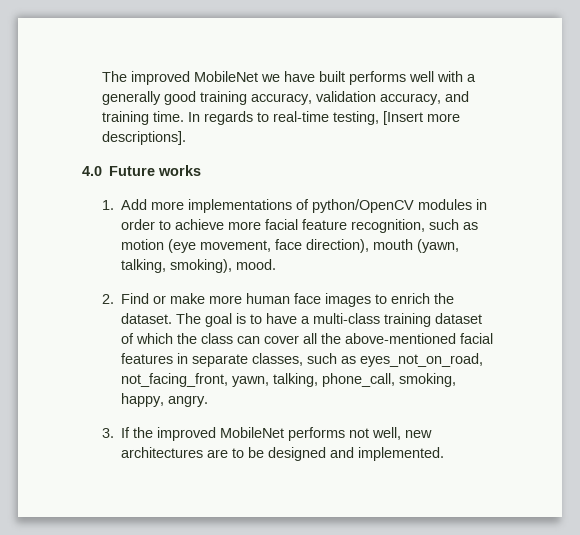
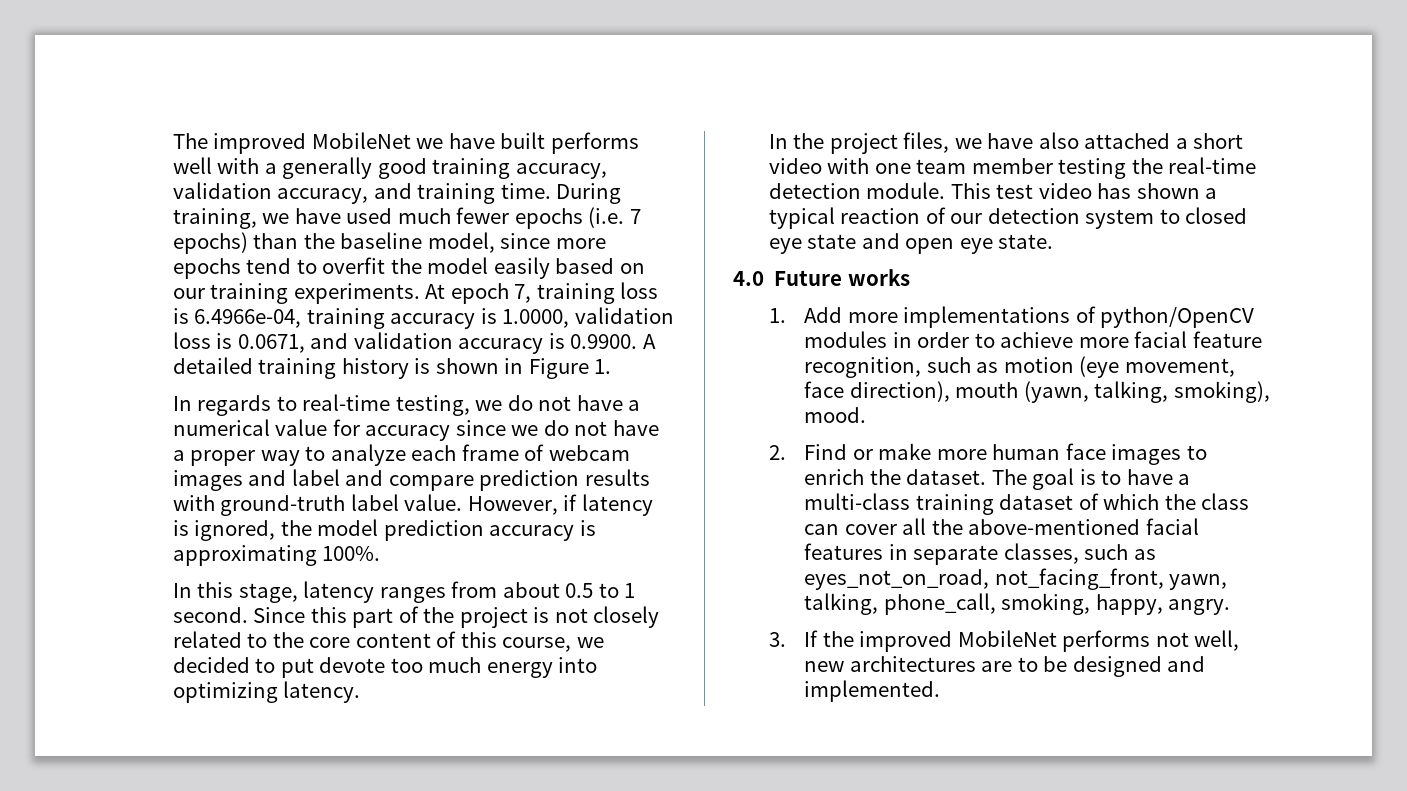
(184, 116) none -> [556,183,622,204] [172,207,641,229] [172,232,606,254] [172,257,645,279] [172,282,659,304] [172,307,674,329] [172,332,656,354] [172,357,612,379] During training, we have used much fewer epochs (i.e. 7 epochs) than the baseline model, since more epochs tend to overfit the model easily based on our training experiments. At epoch 7, training loss is 6.4966e-04, training accuracy is 1.0000, validation loss is 0.0671, and validation accuracy is 0.9900. A detailed training history is shown in Figure 1. //
[382,111,460,125] [101,131,186,145] [Insert more descriptions]. -> [475,395,641,411] [172,419,659,441] [172,444,630,466] [172,469,650,491] [172,494,653,516] [172,519,596,541] [172,545,381,566] [172,581,636,603] [172,606,660,628] [172,631,604,652] [172,657,598,678] [172,681,361,703] [768,132,1244,154] [768,157,1257,179] [768,182,1218,199] [768,207,1248,229] [768,233,1054,254] we do not have a numerical value for accuracy since we do not have a proper way to analyze each frame of webcam images and label and compare prediction results with ground-truth label value. However, if latency is ignored, the model prediction accuracy is approximating 100%. // In this stage, latency ranges from about 0.5 to 1 second. Since this part of the project is not closely related to the core content of this course, we decided to put devote too much energy into optimizing latency. // In the project files, we have also attached a short video with one team member testing the real-time detection module. This test video has shown a typical reaction of our detection system to closed eye state and open eye state.

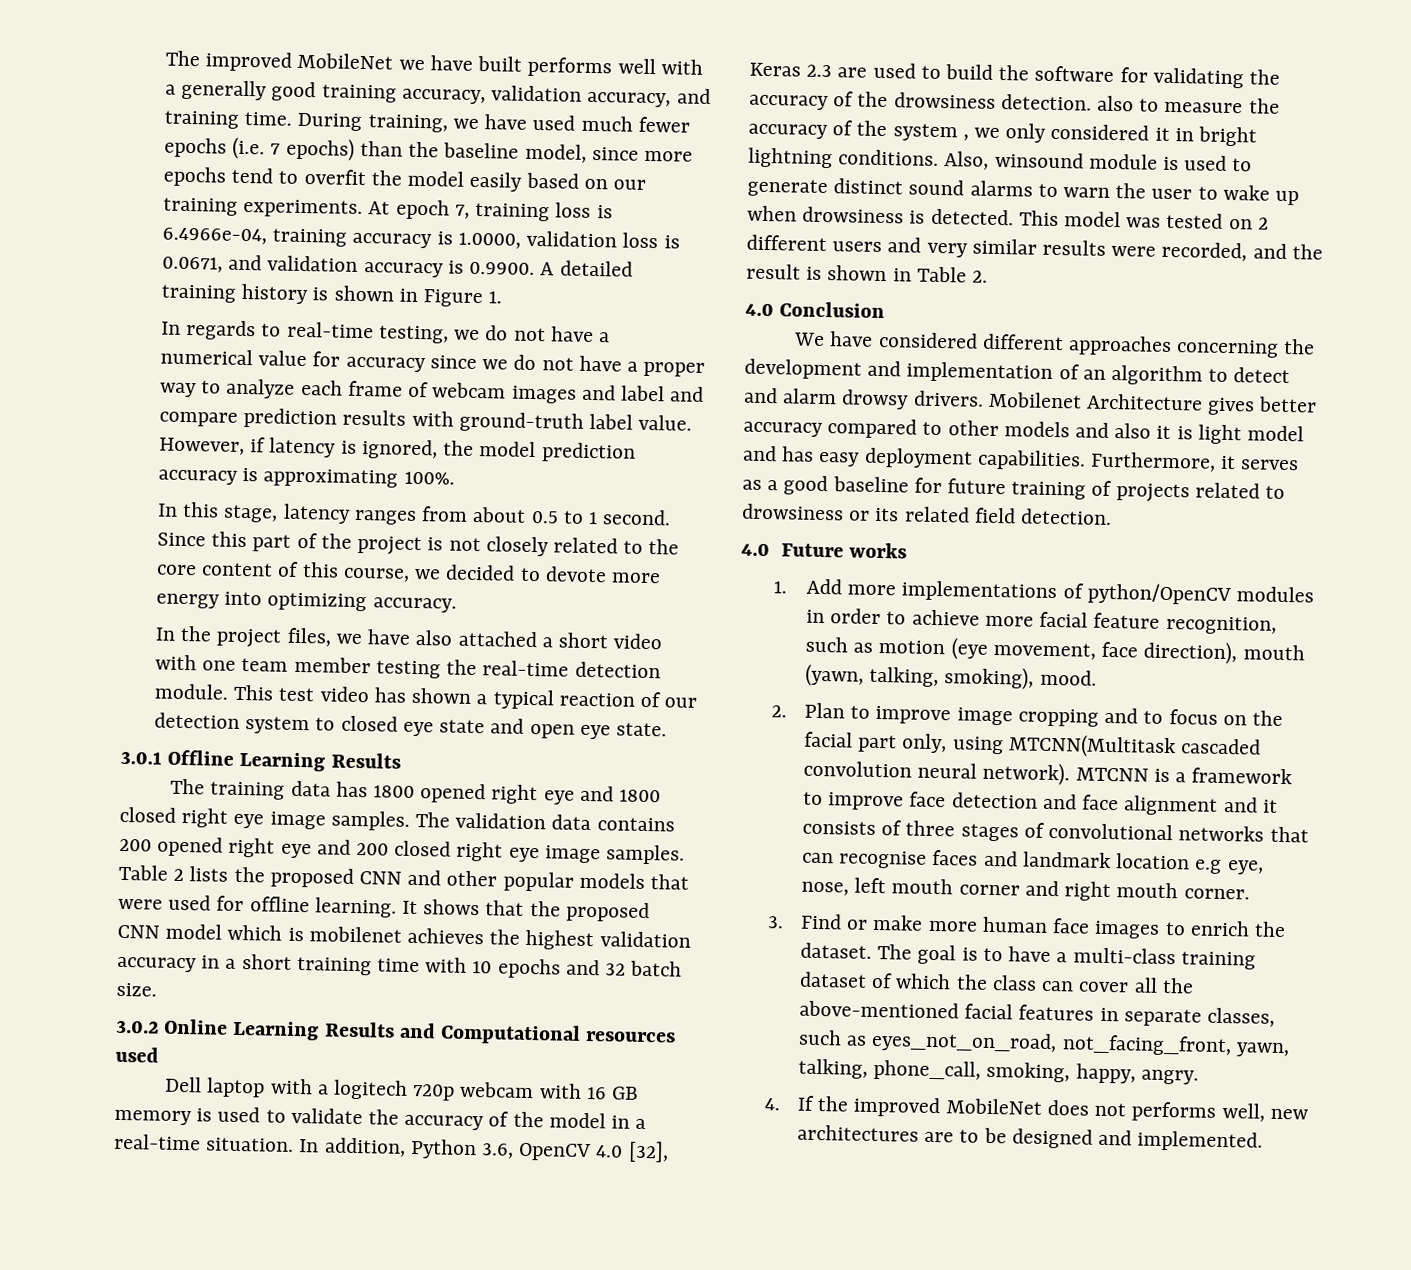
[280,657,482,678] put devote too much -> [544,566,661,584] devote more
[283,681,361,703] latency. -> [372,597,457,613] accuracy.
(1054, 241) none -> [120,749,401,772] [170,778,662,805] [119,806,675,832] [119,836,686,865] [118,864,690,892] [118,894,650,923] [117,923,691,951] [117,954,683,979] [116,982,157,997] [116,1018,677,1045] [115,1046,159,1063] [165,1076,640,1101] [114,1106,647,1131] [114,1133,669,1163] [749,62,1281,89] [749,91,1280,114] [748,120,1258,147] [748,147,1253,172] [747,178,1300,206] [747,205,1269,230] [746,234,1323,262] [746,263,989,283] [745,301,886,319] [794,331,1316,358] [744,358,1291,386] [744,387,1318,416] [743,418,1305,445] [743,445,1300,472] [742,475,1286,503] [742,503,1113,526] // 3.0.1 Offline Learning Results // The training data has 1800 opened right eye and 1800 closed right eye image samples. The validation data contains 200 opened right eye and 200 closed right eye image samples. Table 2 lists the proposed CNN and other popular models that were used for offline learning. It shows that the proposed CNN model which is mobilenet achieves the highest validation accuracy in a short training time with 10 epochs and 32 batch size. // 3.0.2 Online Learning Results and Computational resources used // Dell laptop with a logitech 720p webcam with 16 GB memory is used to validate the accuracy of the model in a real-time situation. In addition, Python 3.6, OpenCV 4.0 [32], Keras 2.3 are used to build the software for validating the accuracy of the drowsiness detection. also to measure the accuracy of the system , we only considered it in bright lightning conditions. Also, winsound module is used to generate distinct sound alarms to warn the user to wake up when drowsiness is detected. This model was tested on 2 different users and very similar results were recorded, and the result is shown in Table 2. // 4.0 Conclusion // We have considered different approaches concerning the development and implementation of an algorithm to detect and alarm drowsy drivers. Mobilenet Architecture gives better accuracy compared to other models and also it is light model and has easy deployment capabilities. Furthermore, it serves as a good baseline for future training of projects related to drowsiness or its related field detection.
(786, 452) none -> [804,702,1283,727] [804,731,1262,759] [803,760,1293,786] [803,791,1278,816] [802,820,1309,843] [802,849,1264,875] [801,877,1250,902] [767,916,785,929] Plan to improve image cropping and to focus on the facial part only, using MTCNN(Multitask cascaded convolution neural network). MTCNN is a framework to improve face detection and face alignment and it consists of three stages of convolutional networks that can recognise faces and landmark location e.g eye, nose, left mouth corner and right mouth corner. // 3.
[768,632,786,647] 3. -> [764,1098,782,1111] 4.
[1062,630,1189,652] performs not -> [1046,1099,1217,1122] does not performs

